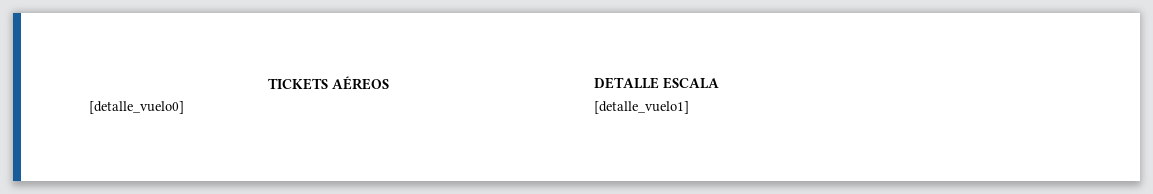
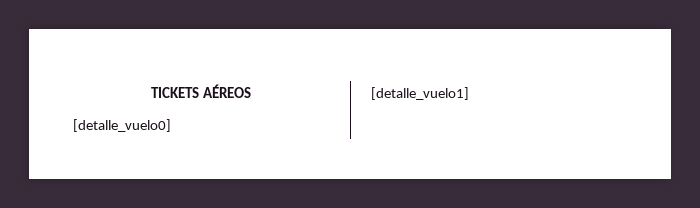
[594,77,719,89] // DETALLE ESCALA -> (171, 125) none

